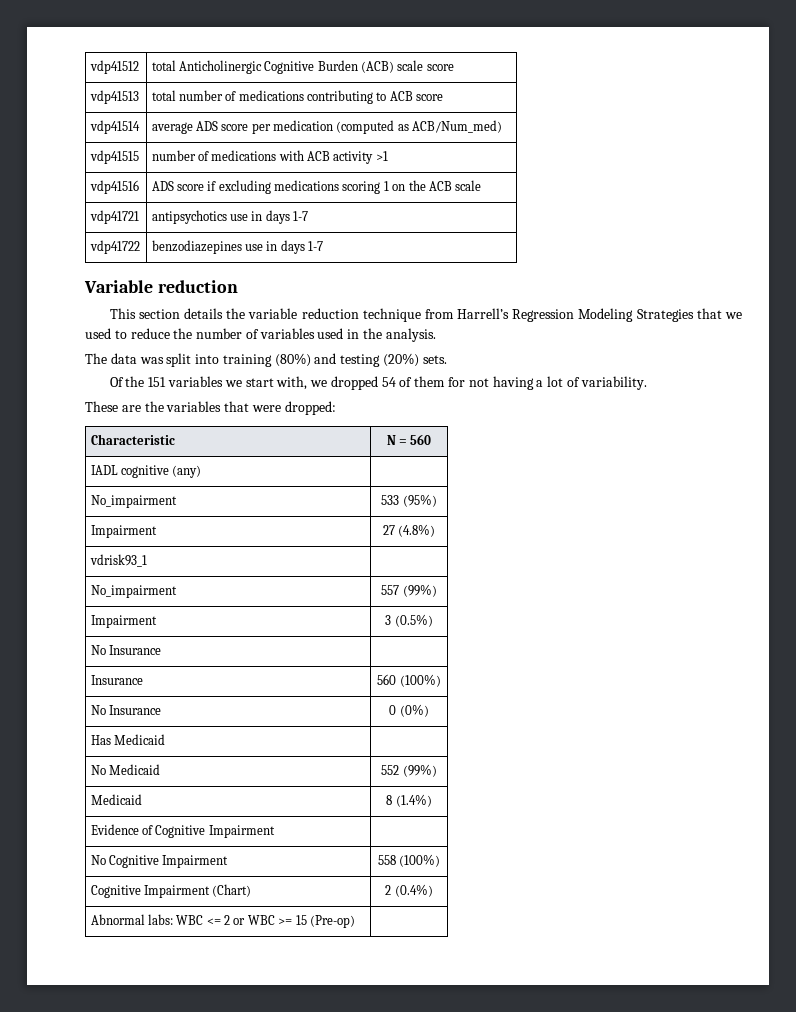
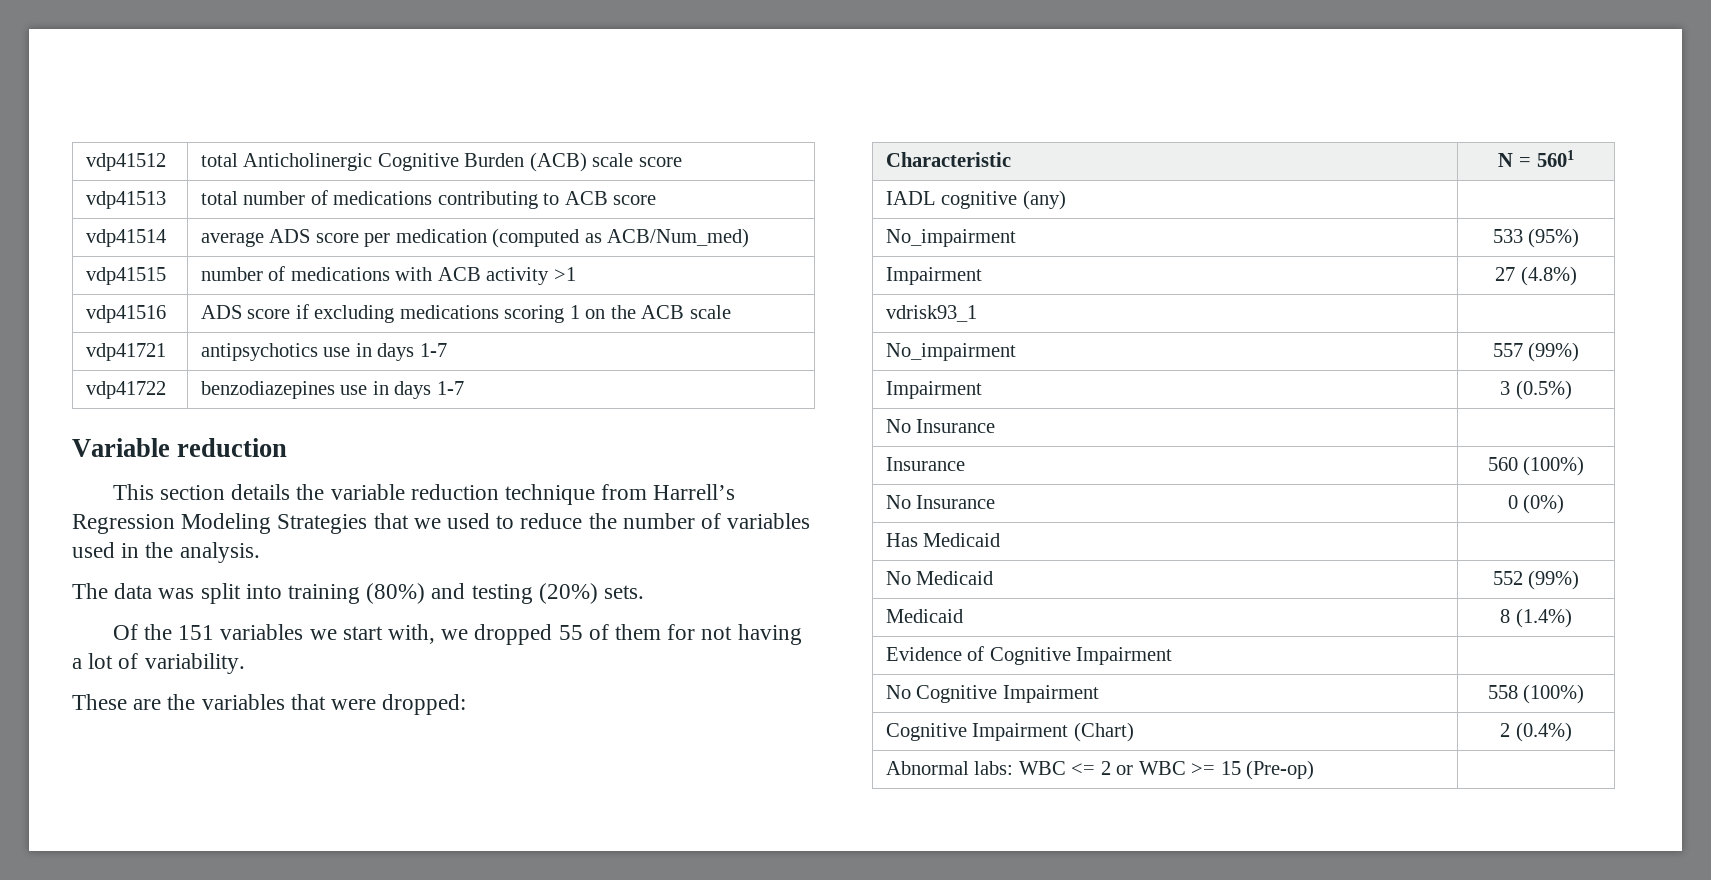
[381,377,396,387] 54 -> [558,625,583,640] 55
[410,434,432,445] 560 -> [1536,150,1574,167] 5601

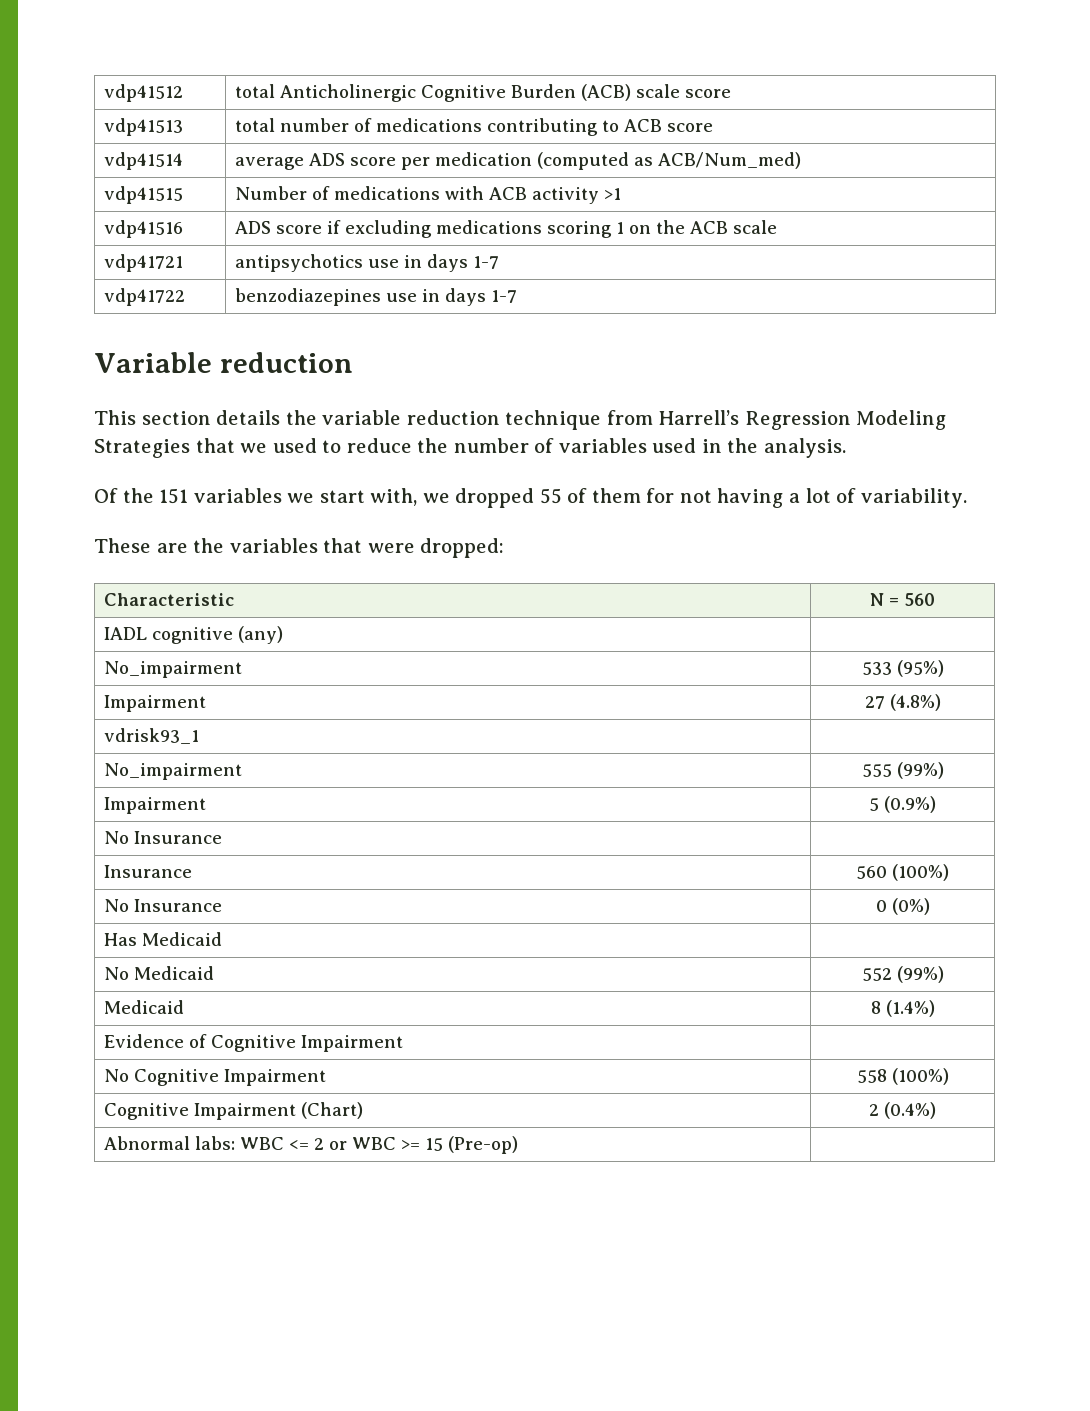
[200,267,263,281] number -> [234,186,307,200] Number
[72,583,645,604] // The data was split into training (80%) and testing (20%) sets. -> (846, 448) none
[1536,150,1574,167] 5601 -> [904,593,935,606] 560
[1492,343,1523,357] 557 -> [861,764,892,777] 555
[1500,380,1572,400] 3 (0.5%) -> [869,796,936,813] 5 (0.9%)

